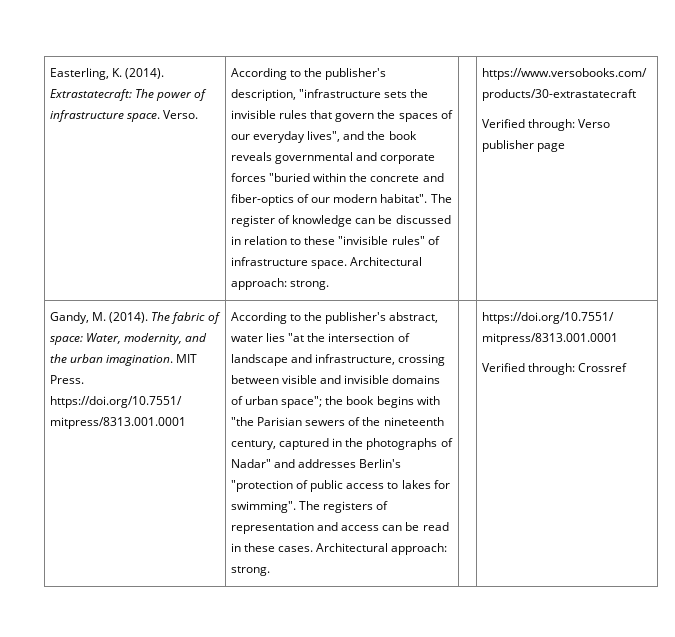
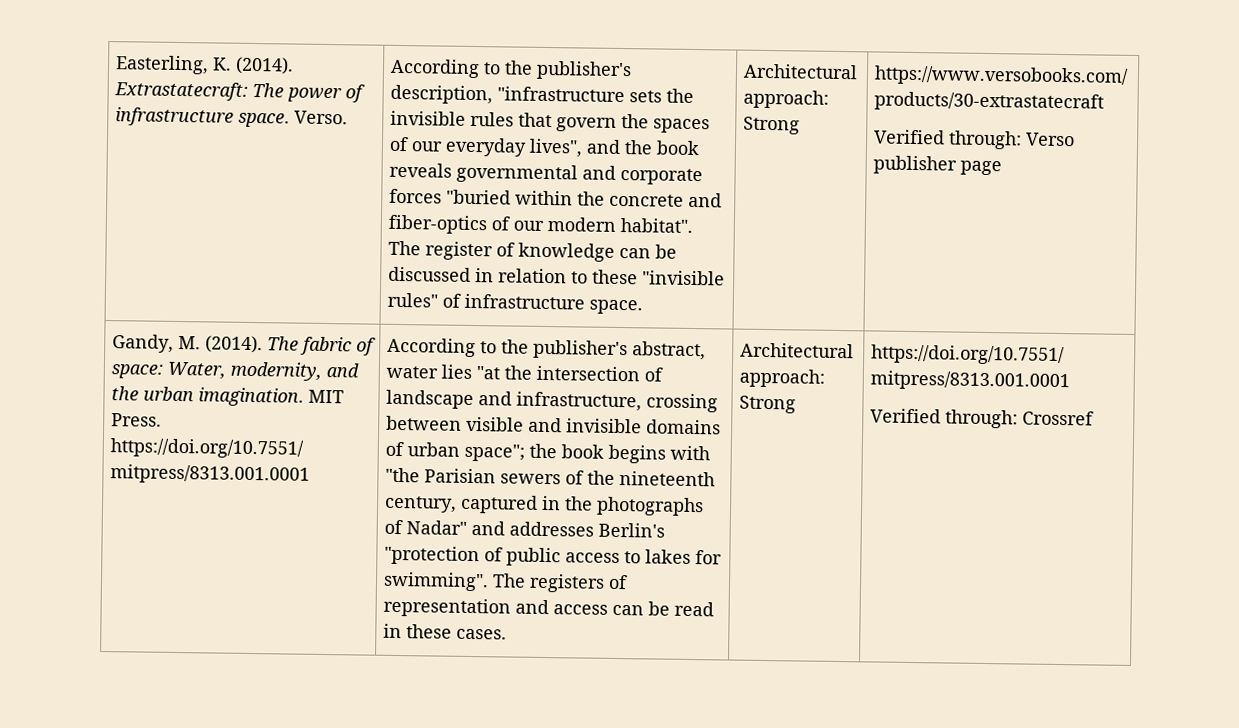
[350,257,423,266] [230,278,329,290] Architectural approach: strong. | -> [742,63,858,80] [742,89,829,109] [742,116,800,135] | Architectural approach: Strong
[316,543,448,555] [230,566,270,576] Architectural approach: strong. | -> [739,342,854,359] [738,368,825,388] [738,395,796,414] | Architectural approach: Strong

